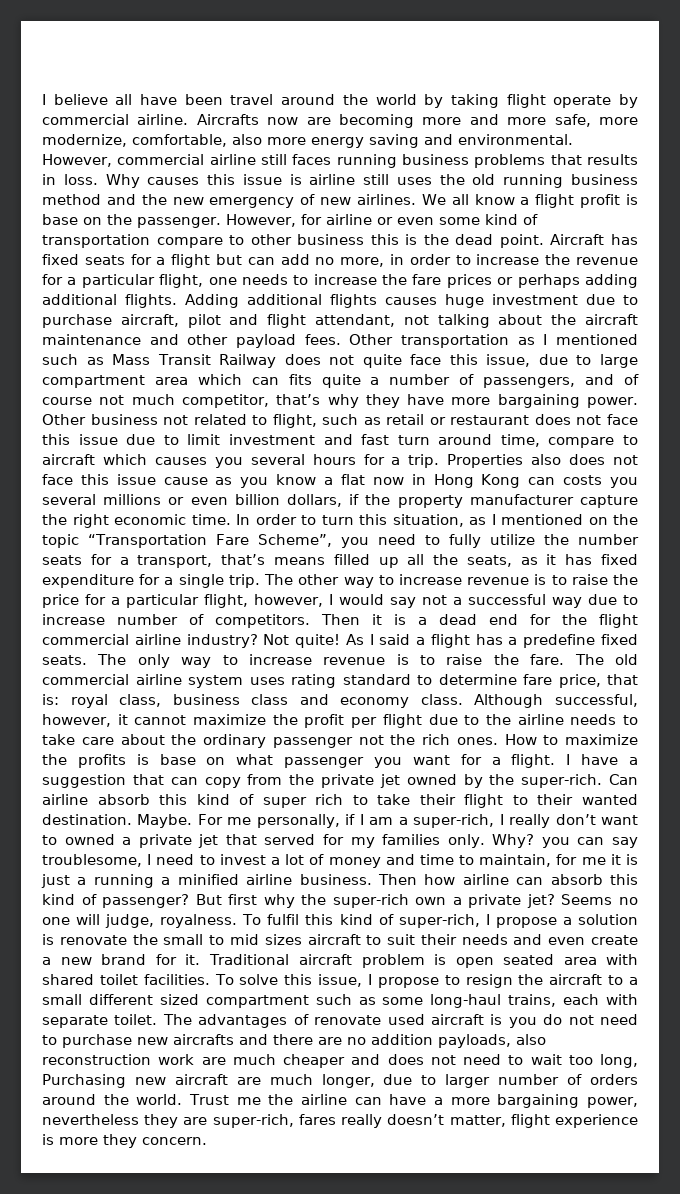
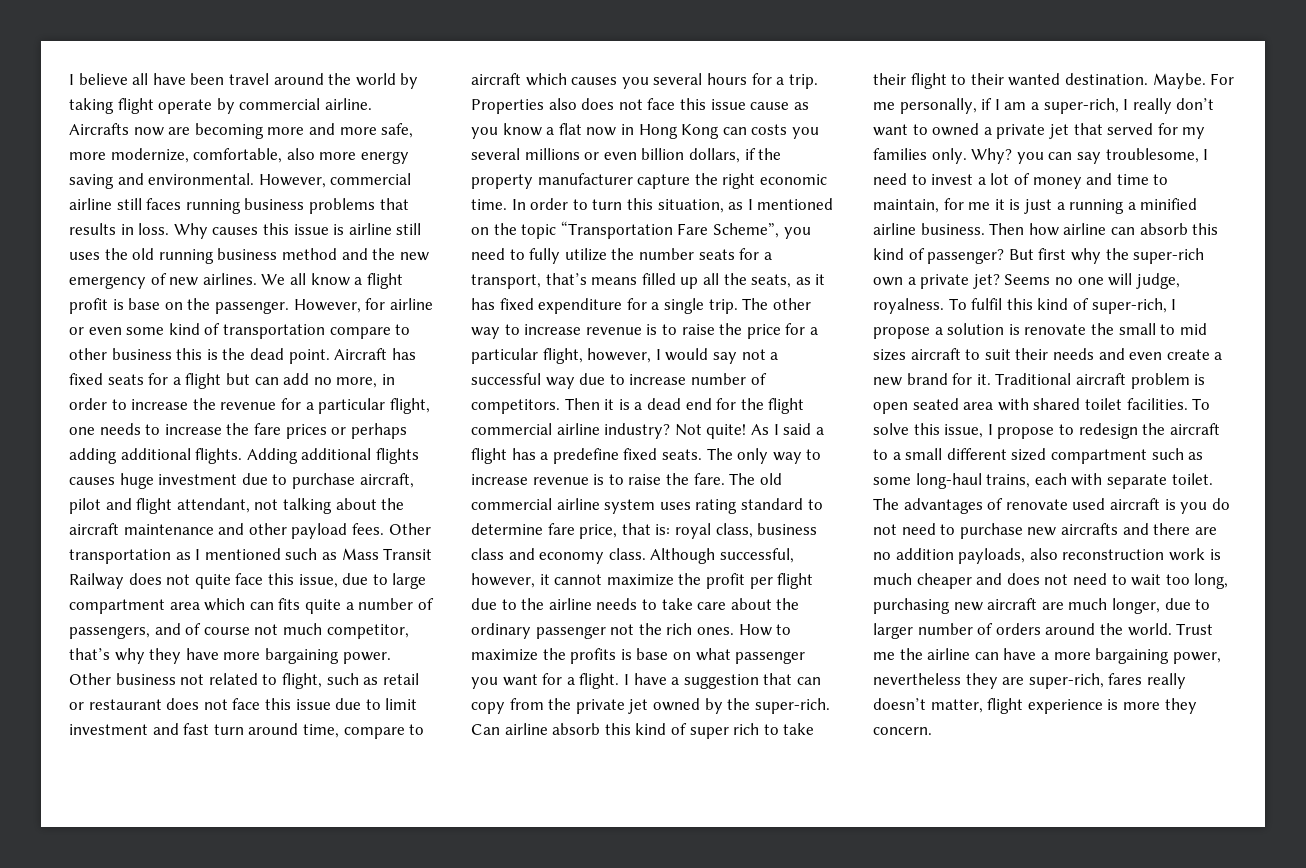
[465,974,513,988] resign -> [1078,423,1138,439] redesign
[201,1057,226,1065] are -> [1209,549,1221,560] is
[42,1074,126,1088] Purchasing -> [873,598,950,614] purchasing

